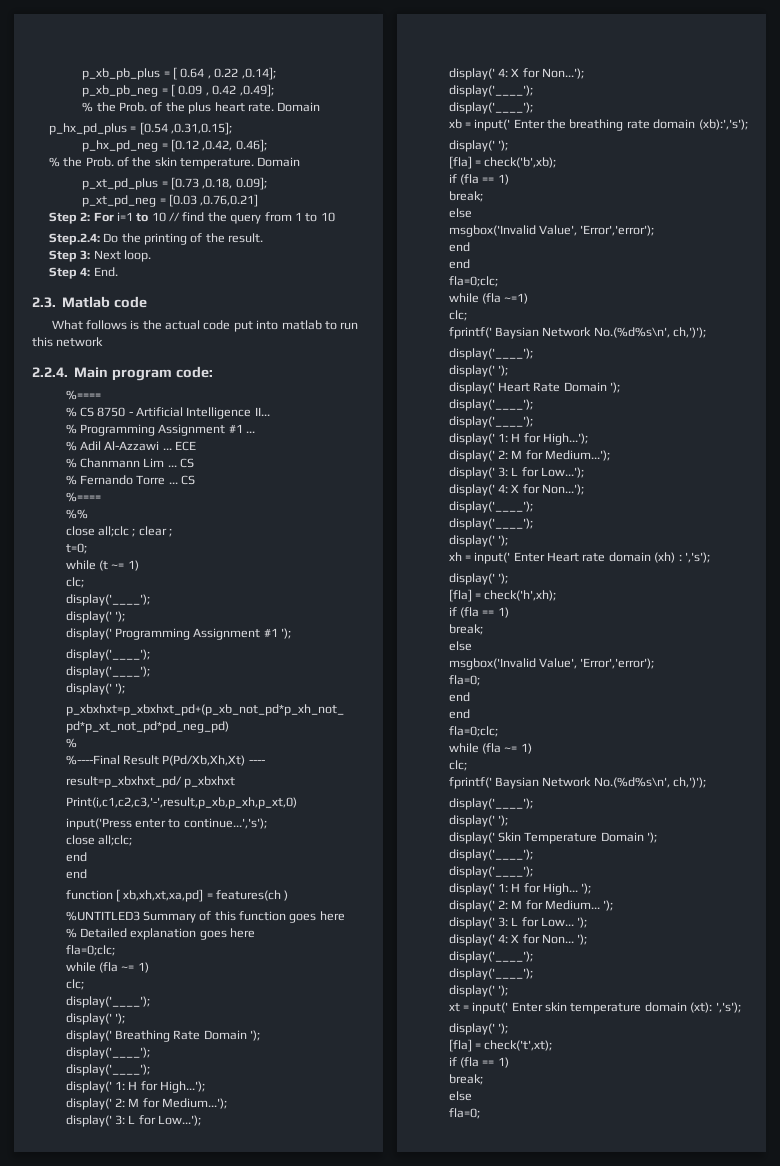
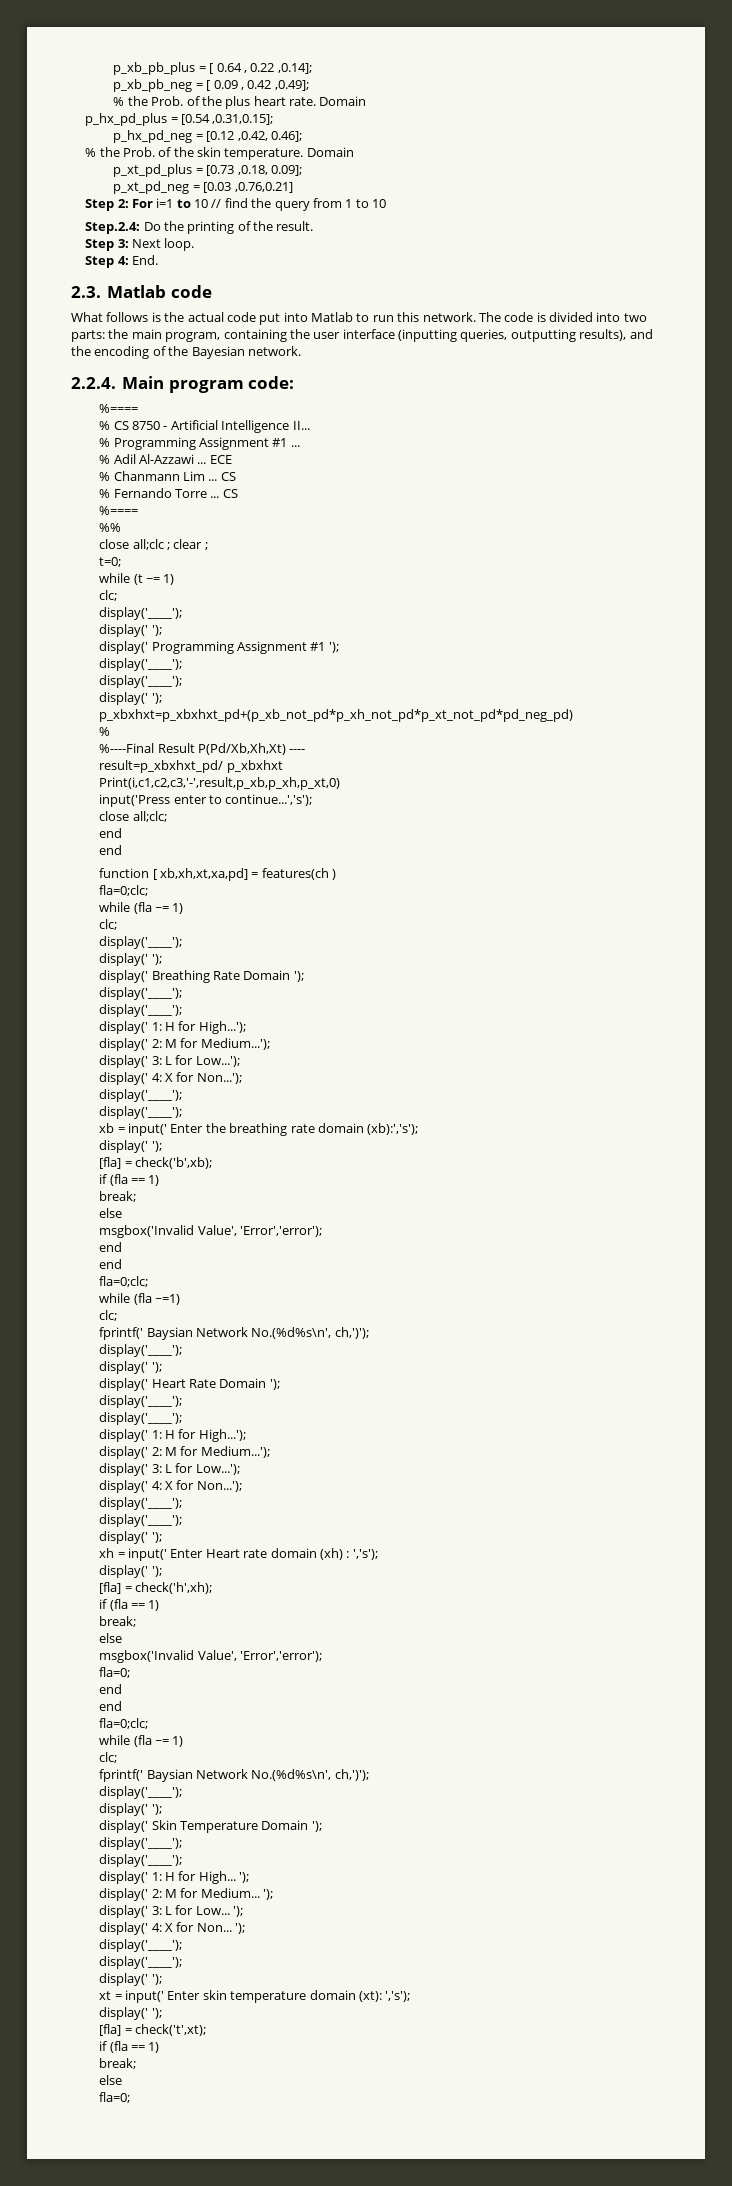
[281,320,322,330] matlab -> [311,312,353,322] Matlab
[56,337,104,347] network -> [422,312,647,322] [71,329,653,342] [71,346,301,359] network. The code is divided into two parts: the main program, containing the user interface (inputting queries, outputting results), and the encoding of the Bayesian network.
[65,911,345,923] [65,928,256,940] // %UNTITLED3 Summary of this function goes here // % Detailed explanation goes here -> (337, 874) none

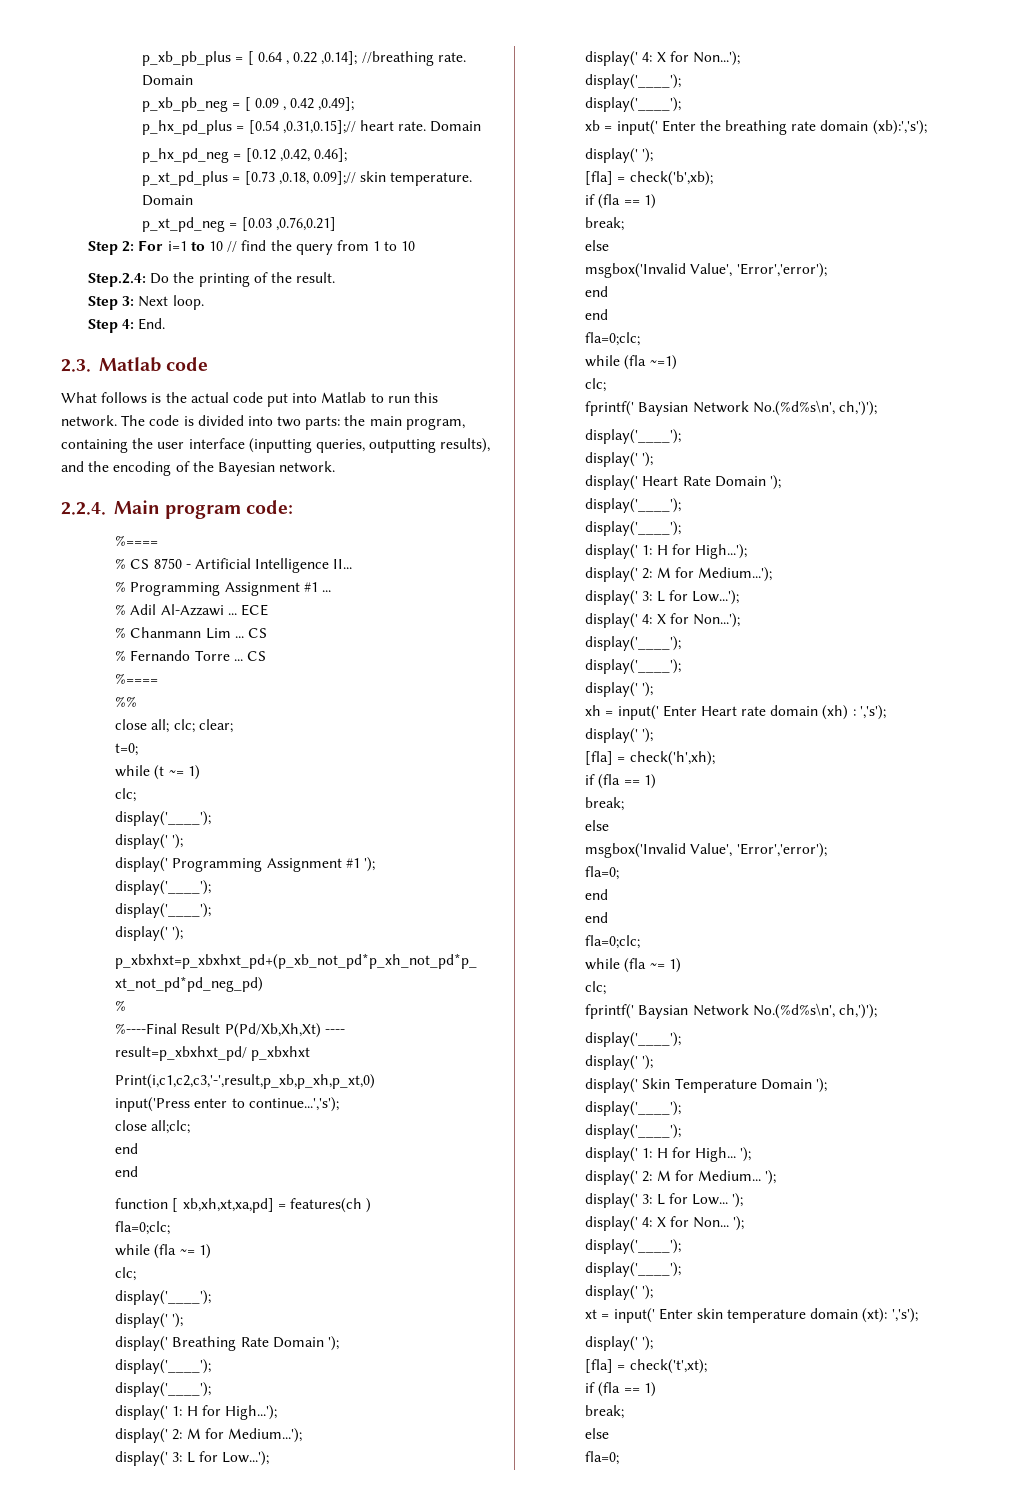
(312, 68) none -> [361,51,466,66] [142,75,194,86] //breathing rate. Domain
[113,96,251,109] % the Prob. of the plus -> [142,120,356,135] p_hx_pd_plus = [0.54 ,0.31,0.15];//
[85,113,274,126] // p_hx_pd_plus = [0.54 ,0.31,0.15]; -> (482, 126) none
[85,147,354,160] // % the Prob. of the skin temperature. Domain -> (347, 155) none
[270,165,302,176] 0.09]; -> [312,171,473,186] [142,195,194,206] 0.09];// skin temperature. Domain
[132,539,208,550] all;clc ; clear ; -> [151,719,233,733] all; clc; clear;

